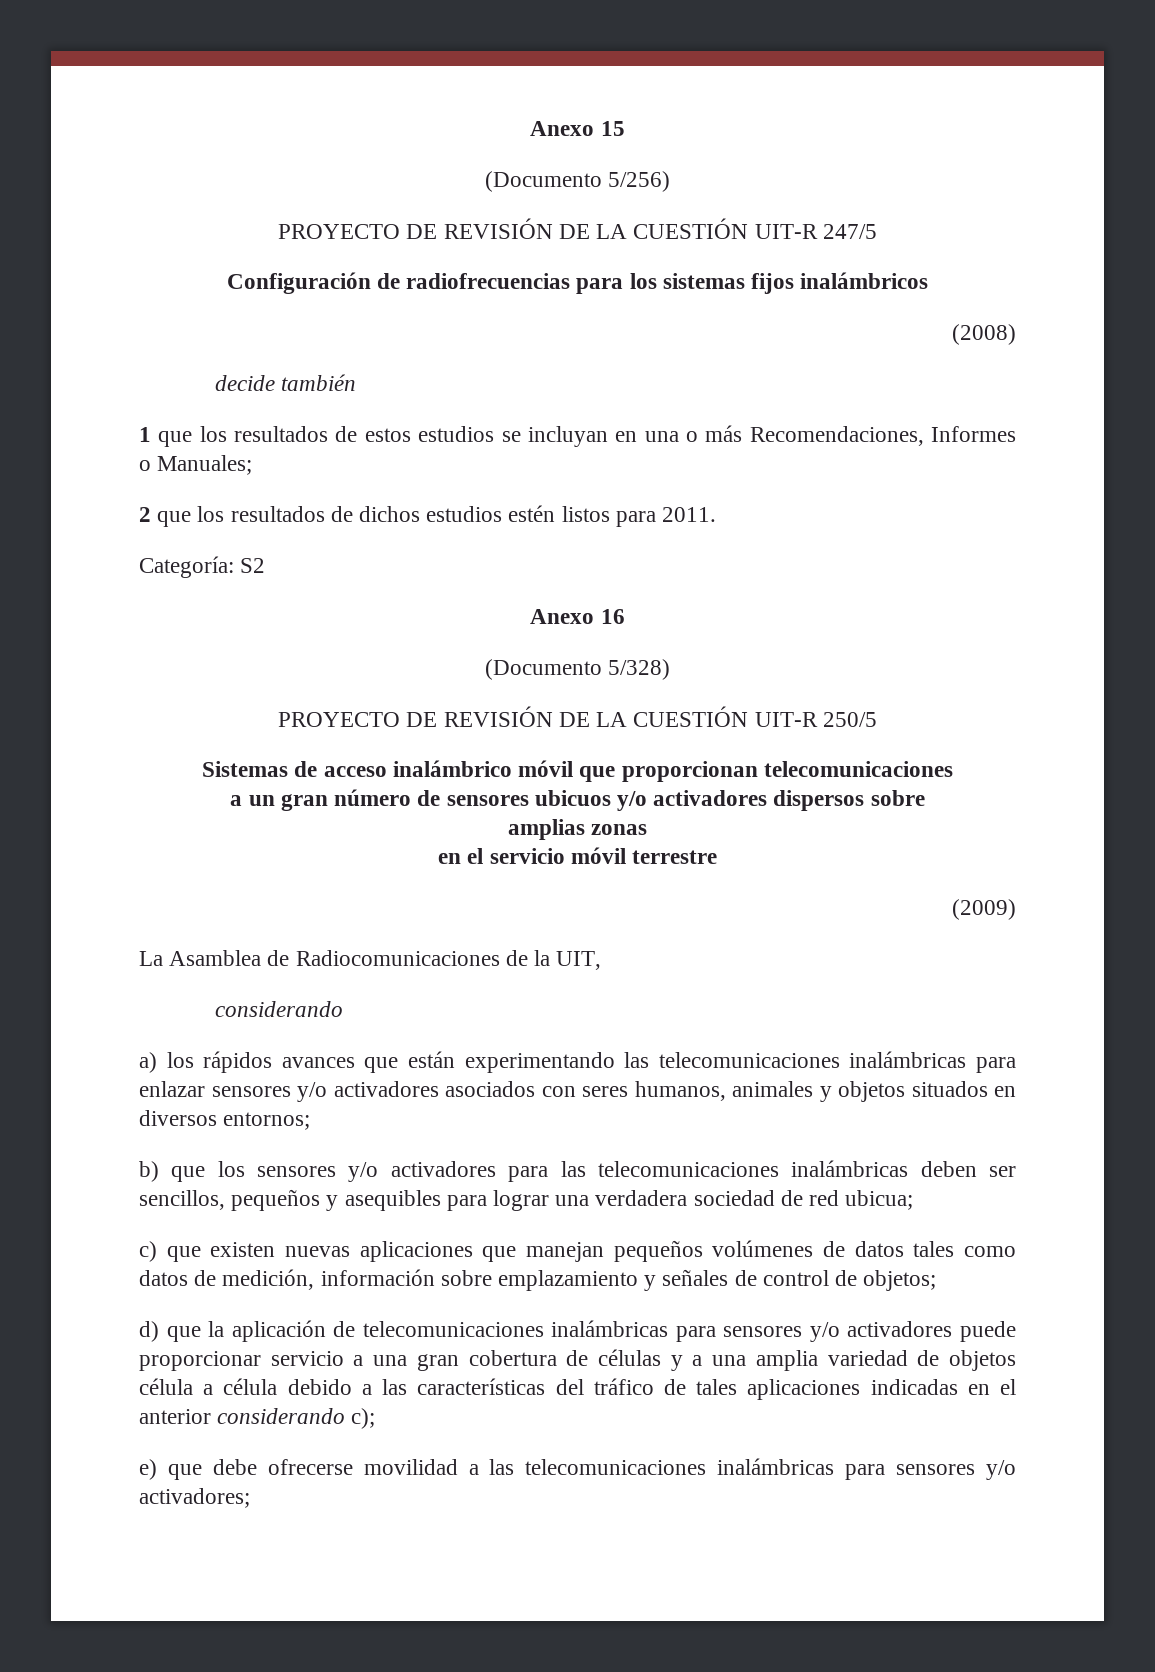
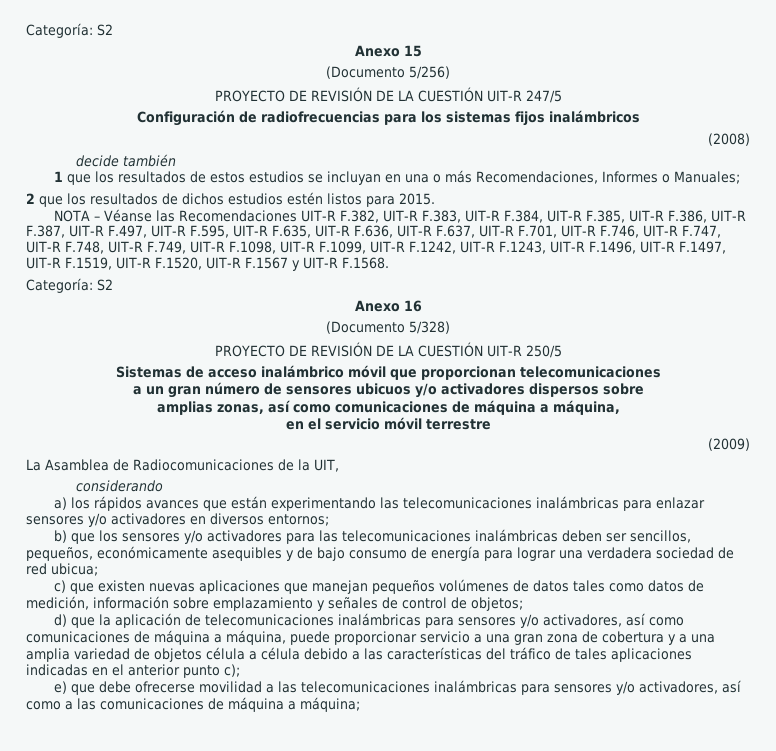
(530, 128) none -> [26,23,113,38] Categoría: S2 //
[662,507,717,522] 2011. -> [399,193,435,205] [53,209,746,223] [26,225,721,238] [26,241,726,254] [26,257,389,271] 2015. // NOTA – Véanse las Recomendaciones UIT-R F.382, UIT-R F.383, UIT-R F.384, UIT-R F.385, UIT-R F.386, UIT-R F.387, UIT-R F.497, UIT-R F.595, UIT-R F.635, UIT-R F.636, UIT-R F.637, UIT-R F.701, UIT-R F.746, UIT-R F.747, UIT-R F.748, UIT-R F.749, UIT-R F.1098, UIT-R F.1099, UIT-R F.1242, UIT-R F.1243, UIT-R F.1496, UIT-R F.1497, UIT-R F.1519, UIT-R F.1520, UIT-R F.1567 y UIT-R F.1568.
[591,824,648,835] zonas -> [216,400,620,415] zonas, así como comunicaciones de máquina a máquina,
[445,1081,988,1102] asociados con seres humanos, animales y objetos situados -> (186, 519) none
[231,1189,441,1211] pequeños y asequibles -> [26,546,480,561] pequeños, económicamente asequibles y de bajo consumo de energía
[847,1321,953,1337] activadores -> [542,613,684,627] [26,630,286,645] activadores, así como comunicaciones de máquina a máquina,
[468,1349,661,1366] cobertura de células -> [547,631,664,643] zona de cobertura
[217,1408,346,1424] considerando -> [183,665,220,678] punto
[139,1488,250,1508] activadores; -> [638,680,741,694] [26,697,360,712] activadores, así como a las comunicaciones de máquina a máquina;

